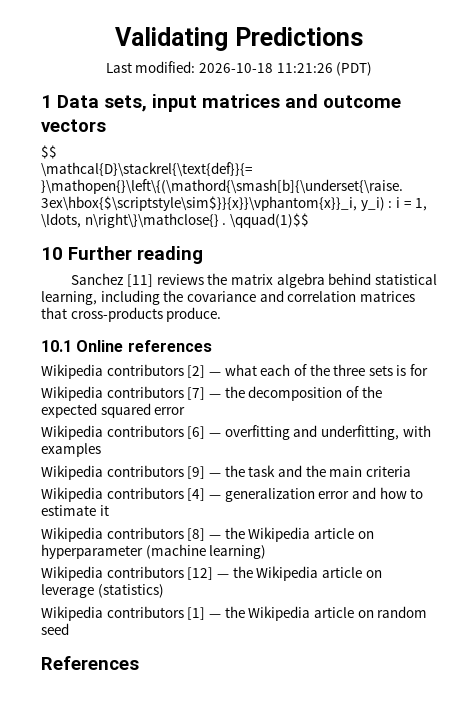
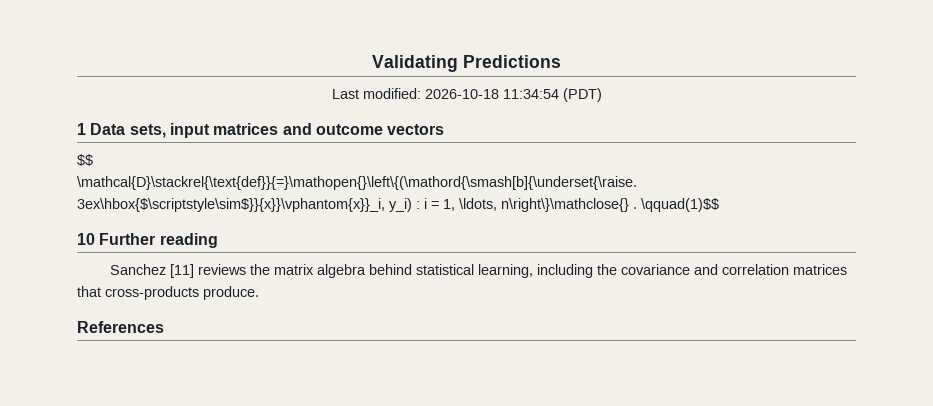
[276,63,333,73] 11:21:26 -> [502,89,559,99] 11:34:54
[41,340,212,352] [41,364,429,379] [41,386,382,401] [41,403,186,418] [41,425,431,440] [41,443,101,457] [41,465,411,480] [41,487,424,502] [41,505,109,516] [41,527,374,542] [41,544,267,559] [41,566,382,581] [41,584,164,598] [41,606,428,621] [41,623,69,635] // 10.1 Online references // Wikipedia contributors [2] — what each of the three sets is for // Wikipedia contributors [7] — the decomposition of the expected squared error // Wikipedia contributors [6] — overfitting and underfitting, with examples // Wikipedia contributors [9] — the task and the main criteria // Wikipedia contributors [4] — generalization error and how to estimate it // Wikipedia contributors [8] — the Wikipedia article on hyperparameter (machine learning) // Wikipedia contributors [12] — the Wikipedia article on leverage (statistics) // Wikipedia contributors [1] — the Wikipedia article on random seed -> (259, 293) none

